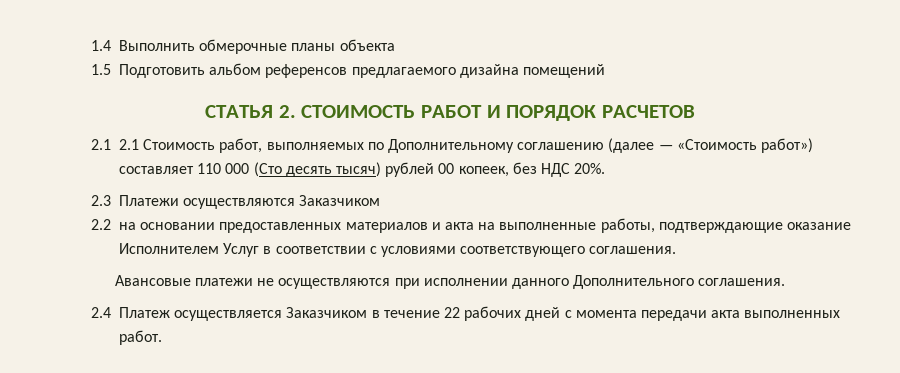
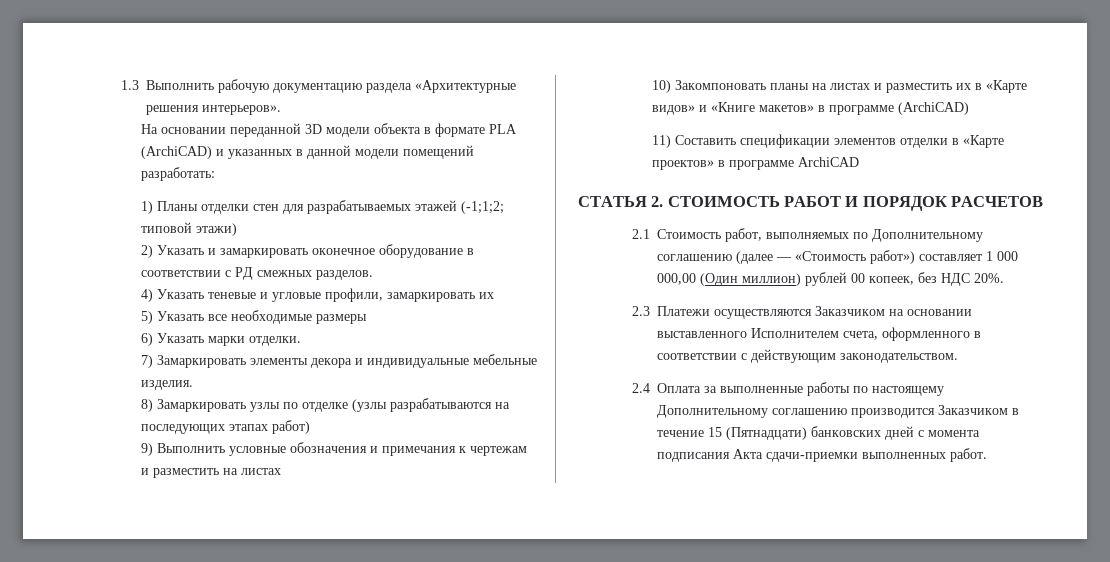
[91,39,395,54] [91,63,606,78] 1.4 Выполнить обмерочные планы объекта // 1.5 Подготовить альбом референсов предлагаемого дизайна помещений -> [121,79,517,93] [146,105,282,115] [140,123,517,137] [140,145,474,159] [140,167,215,181] [140,200,504,214] [140,222,237,236] [140,244,474,258] [140,267,373,280] [140,288,494,302] [140,310,367,324] [140,333,301,346] [140,354,537,368] [140,380,193,390] [140,398,510,412] [140,420,310,434] [140,442,527,456] [140,468,281,478] [651,80,1027,93] [651,102,969,115] [651,134,1004,148] [651,157,859,170] 1.3 Выполнить рабочую документацию раздела «Архитектурные решения интерьеров». // На основании переданной 3D модели объекта в формате PLA (ArchiCAD) и указанных в данной модели помещений разработать: // 1) Планы отделки стен для разрабатываемых этажей (-1;1;2; типовой этажи) // 2) Указать и замаркировать оконечное оборудование в соответствии с РД смежных разделов. // 4) Указать теневые и угловые профили, замаркировать их // 5) Указать все необходимые размеры // 6) Указать марки отделки. // 7) Замаркировать элементы декора и индивидуальные мебельные изделия. // 8) Замаркировать узлы по отделке (узлы разрабатываются на последующих этапах работ) // 9) Выполнить условные обозначения и примечания к чертежам и разместить на листах // 10) Закомпоновать планы на листах и разместить их в «Карте видов» и «Книге макетов» в программе (ArchiCAD) // 11) Составить спецификации элементов отделки в «Карте проектов» в программе ArchiCAD
[119,139,140,150] 2.1 -> (651, 234) none
[197,162,382,177] 110 000 (Сто десять тысяч) -> [986,251,1019,261] [657,273,802,286] 1 000 000,00 (Один миллион)
[91,219,112,230] // 2.2 -> (886, 311) none
[219,218,851,233] [119,243,677,257] [114,275,786,289] [91,306,741,321] предоставленных материалов и акта на выполненные работы, подтверждающие оказание Исполнителем Услуг в соответствии с условиями соответствующего соглашения. // Авансовые платежи не осуществляются при исполнении данного Дополнительного соглашения. // 2.4 Платеж осуществляется Заказчиком в течение 22 рабочих дней с момента передачи акта -> [657,327,982,341] [657,349,959,363] [632,382,945,396] [657,405,1020,418] [657,426,981,440] [657,449,859,462] выставленного Исполнителем счета, оформленного в соответствии с действующим законодательством. // 2.4 Оплата за выполненные работы по настоящему Дополнительному соглашению производится Заказчиком в течение 15 (Пятнадцати) банковских дней с момента подписания Акта сдачи-приемки

